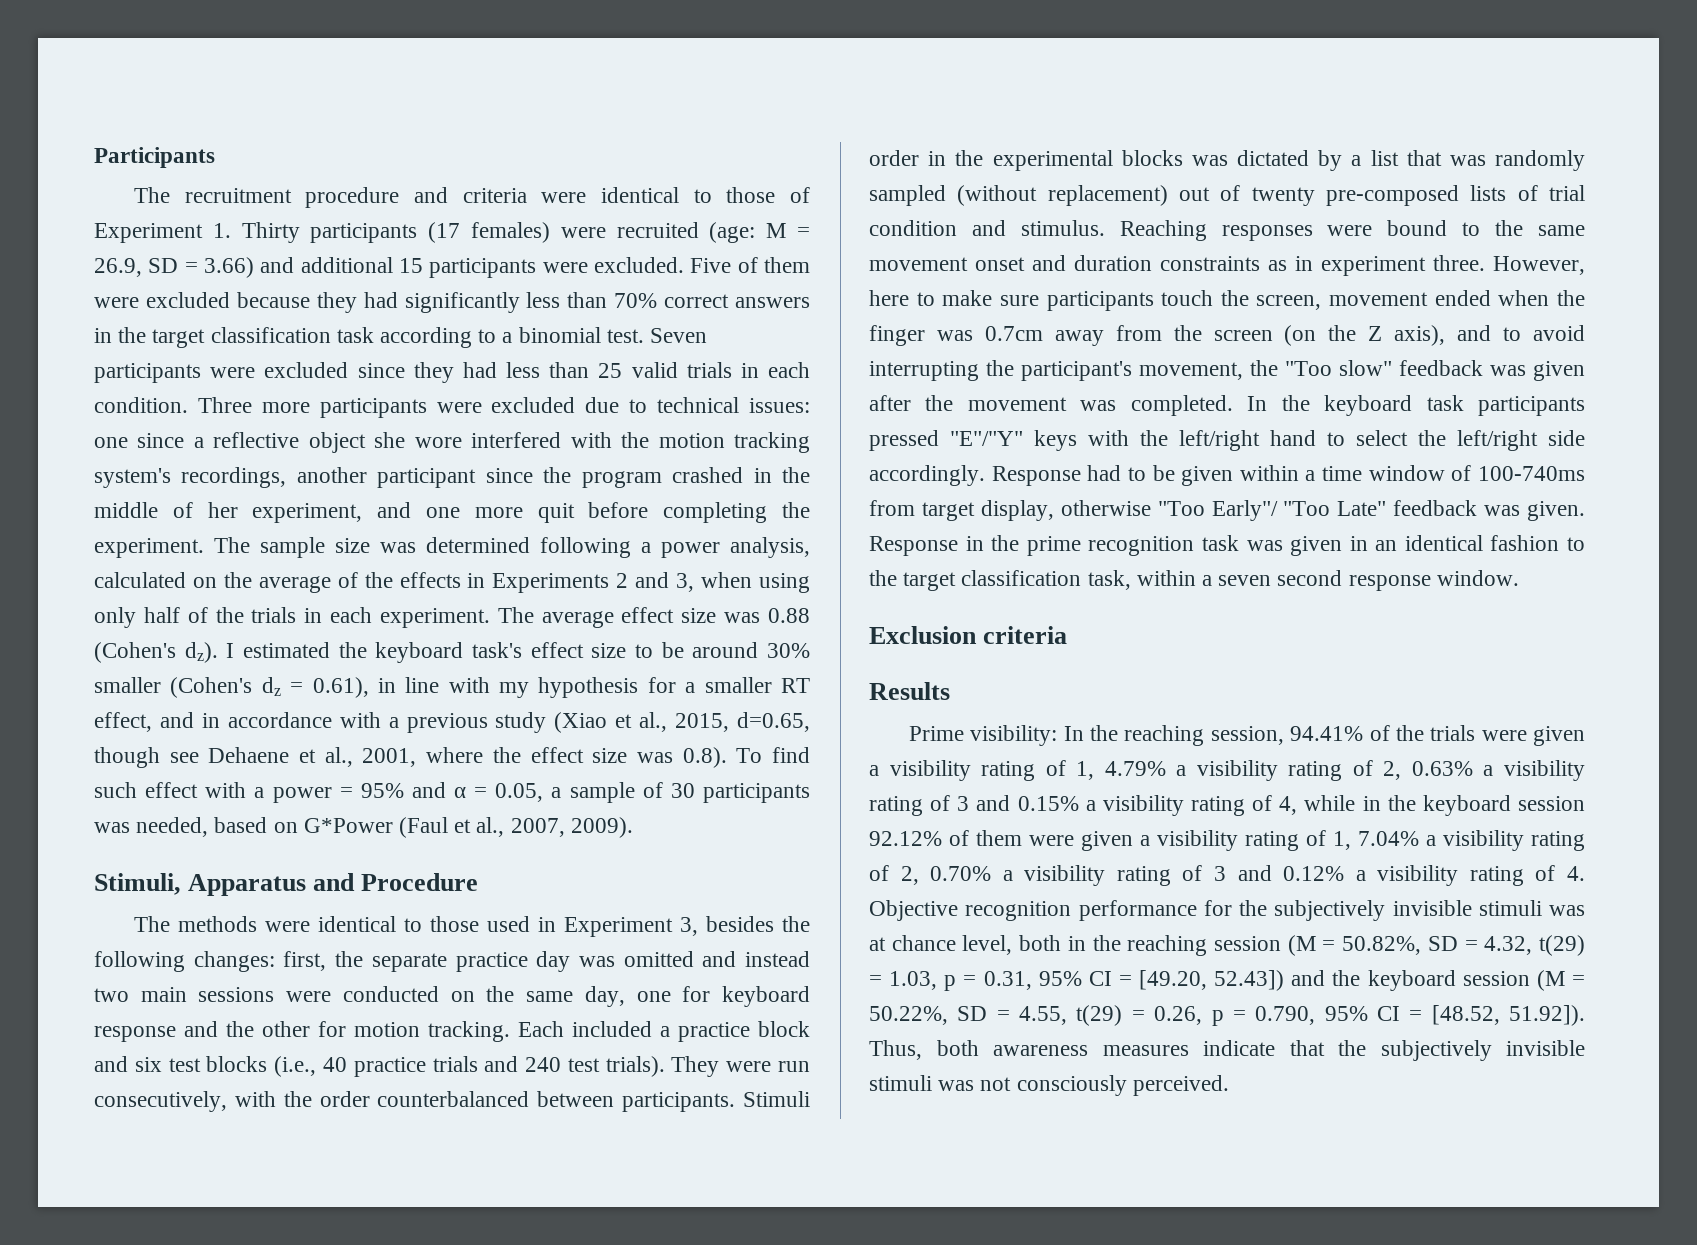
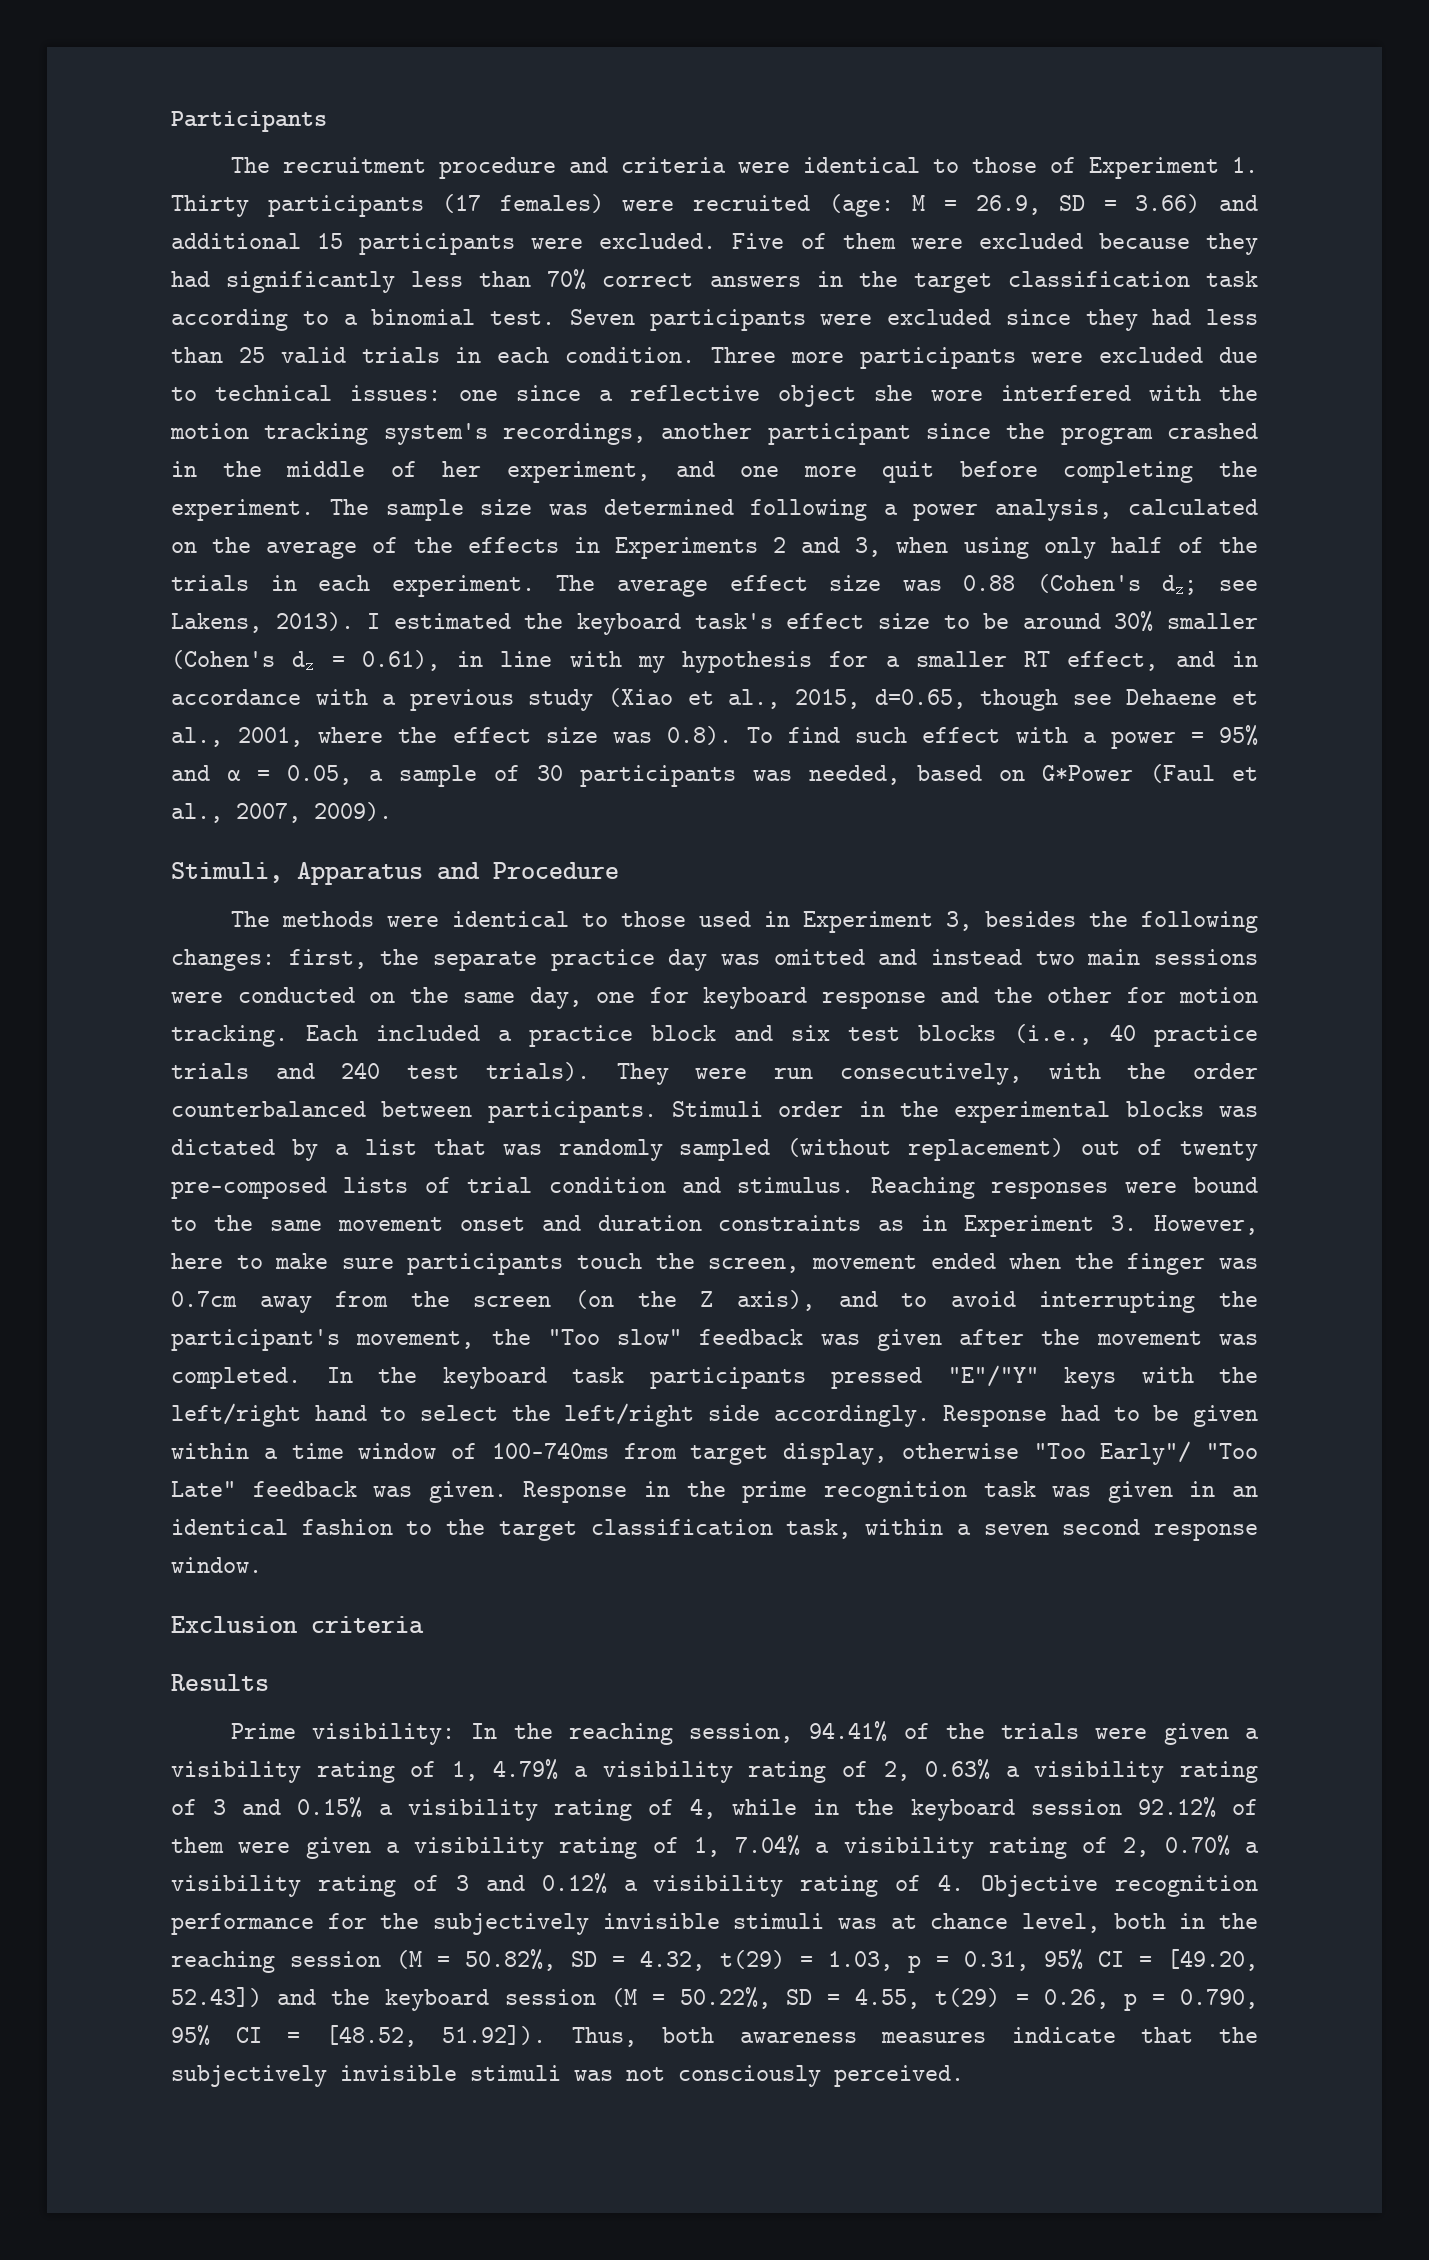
[184,642,218,663] dz). -> [1162,575,1259,595] [171,612,354,633] dz; see Lakens, 2013).
[1321,255,1485,276] experiment three. -> [964,1215,1138,1237] Experiment 3.

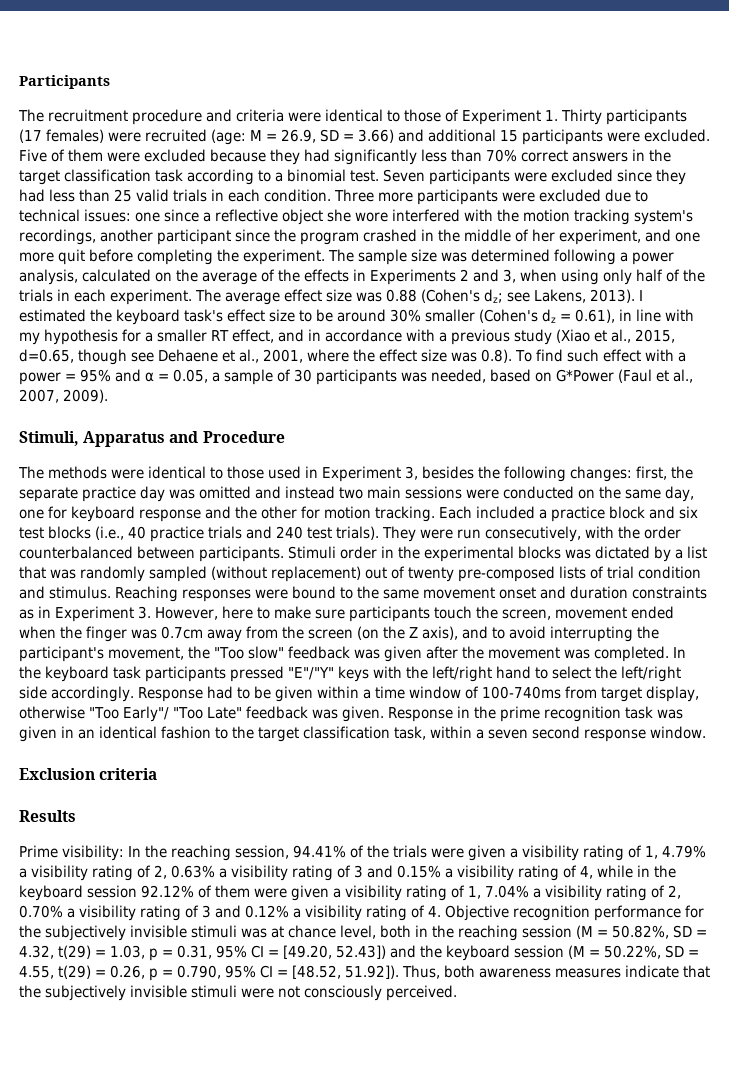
[574,2070,613,2081] was -> [241,988,274,998] were

